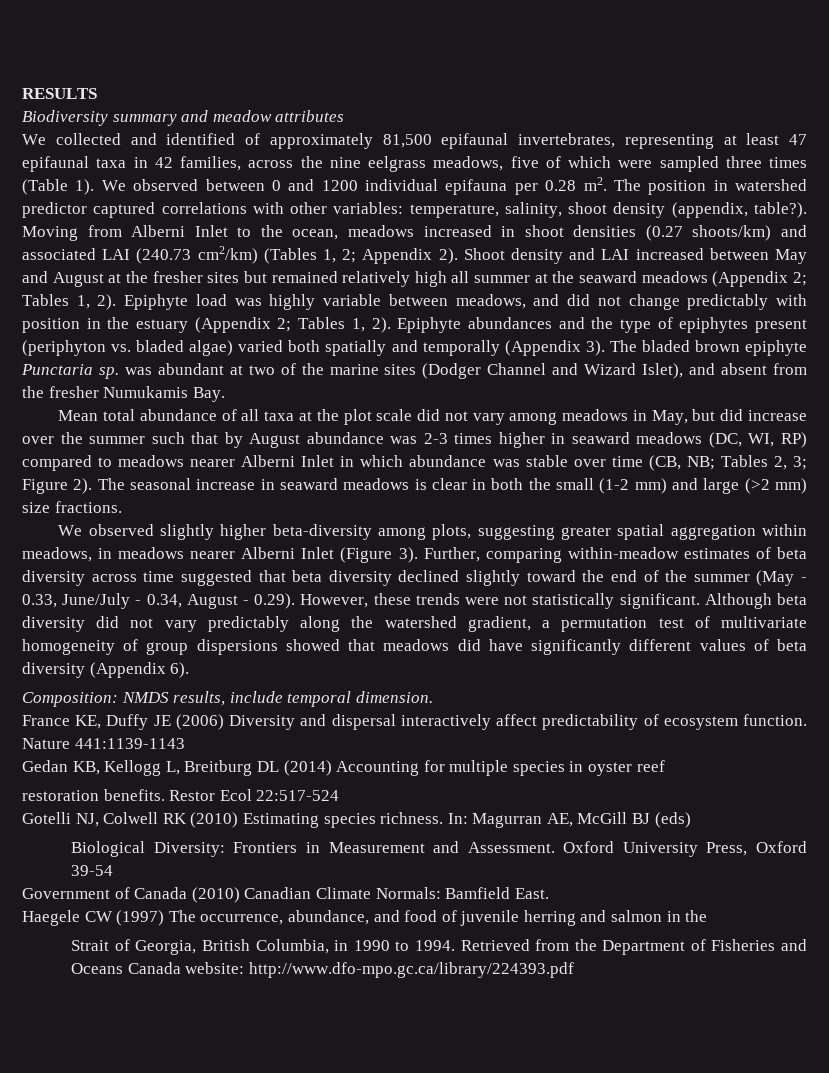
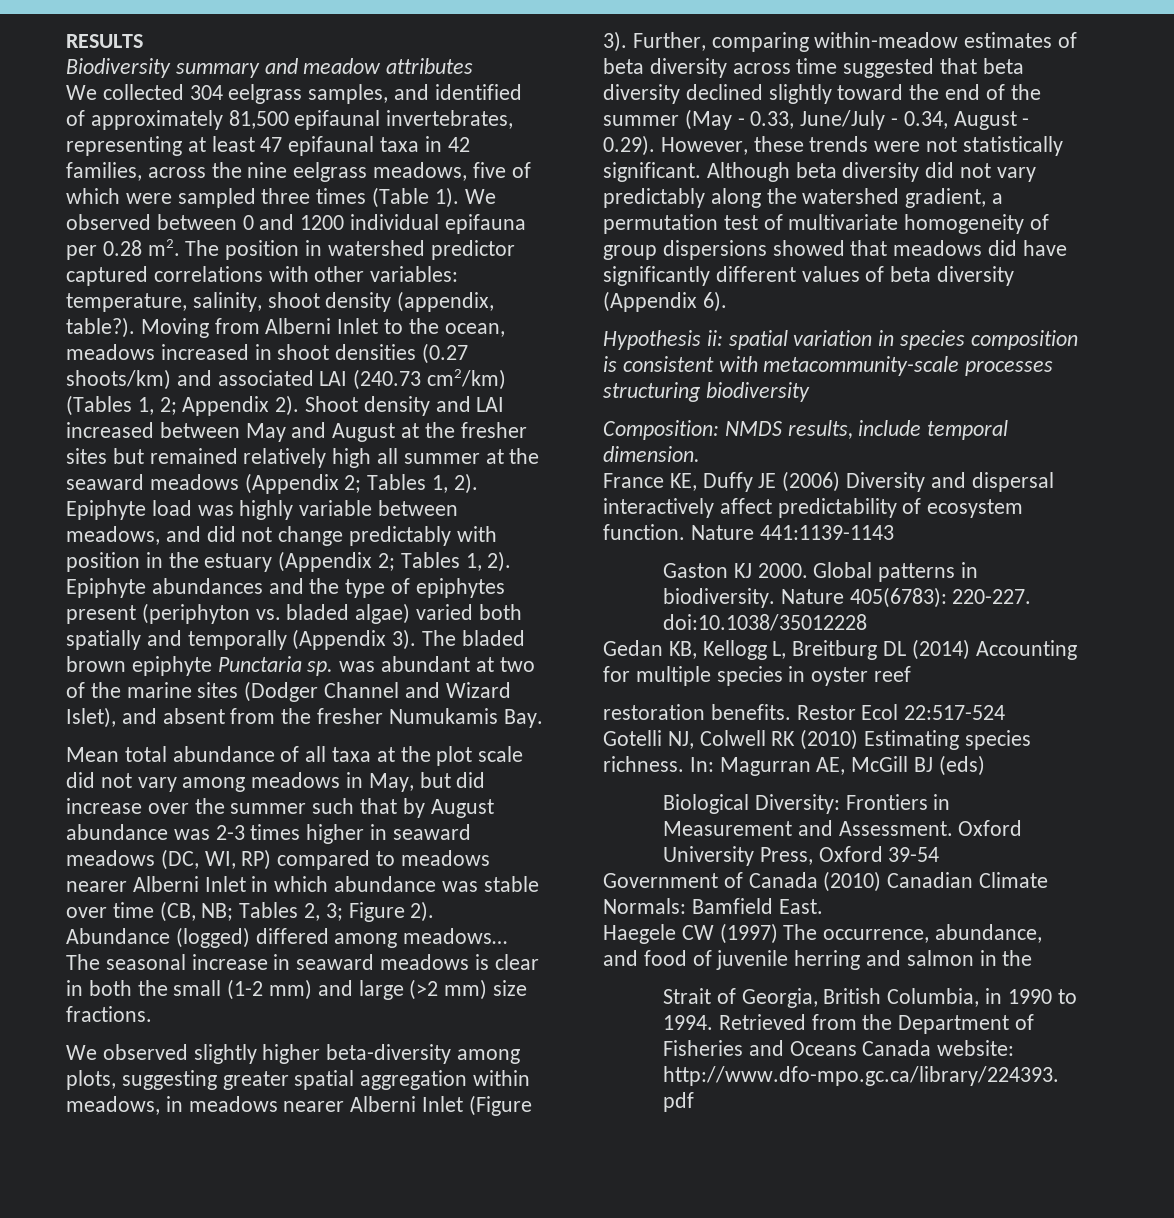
(121, 139) none -> [189,84,389,104] 304 eelgrass samples,
(93, 486) none -> [66,927,508,948] Abundance (logged) differed among meadows…
(190, 670) none -> [603,330,1078,350] [603,356,1054,376] [603,382,810,402] // Hypothesis ii: spatial variation in species composition is consistent with metacommunity-scale processes structuring biodiversity
(185, 743) none -> [662,562,978,582] [662,587,1032,608] [662,614,867,631] // Gaston KJ 2000. Global patterns in biodiversity. Nature 405(6783): 220-227. doi:10.1038/35012228

